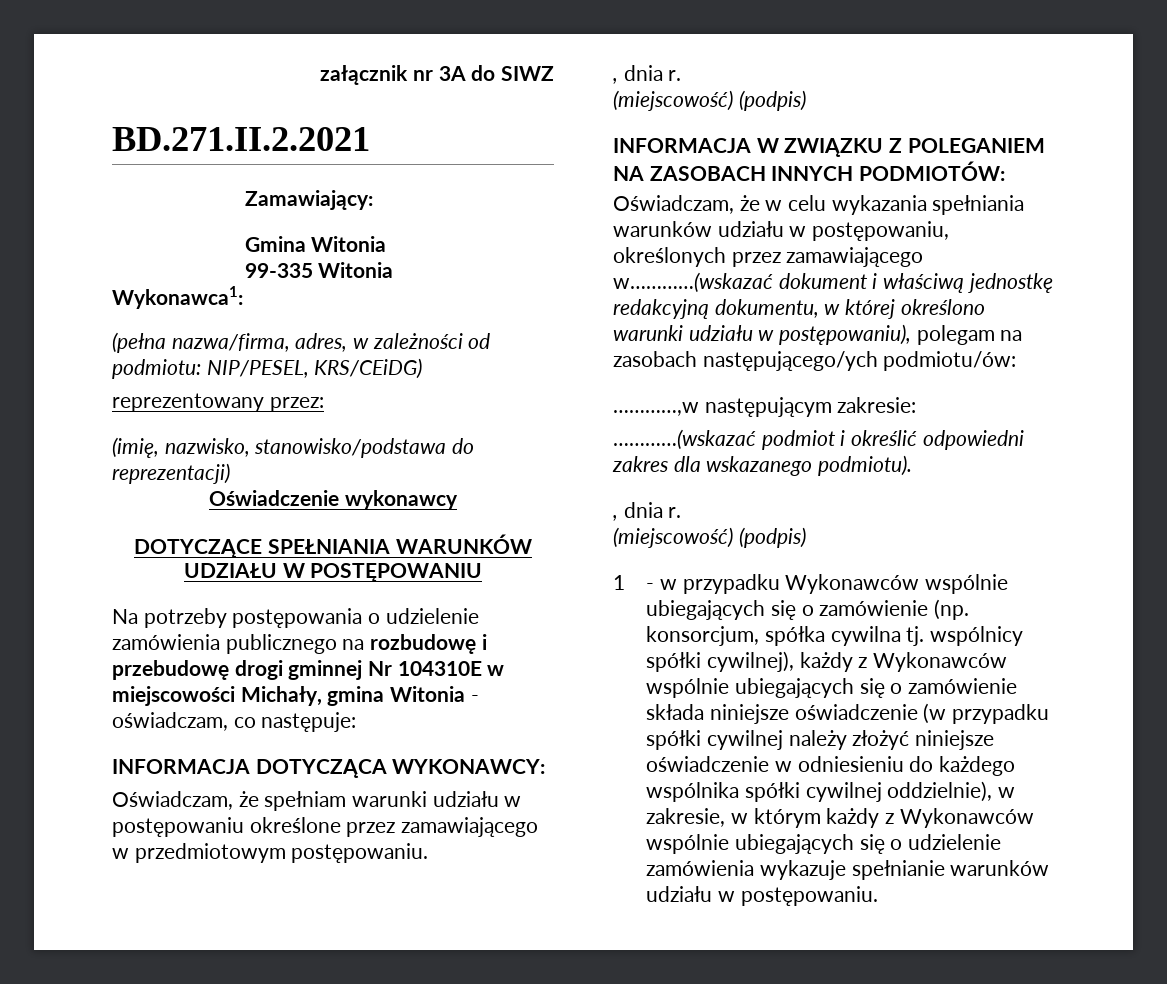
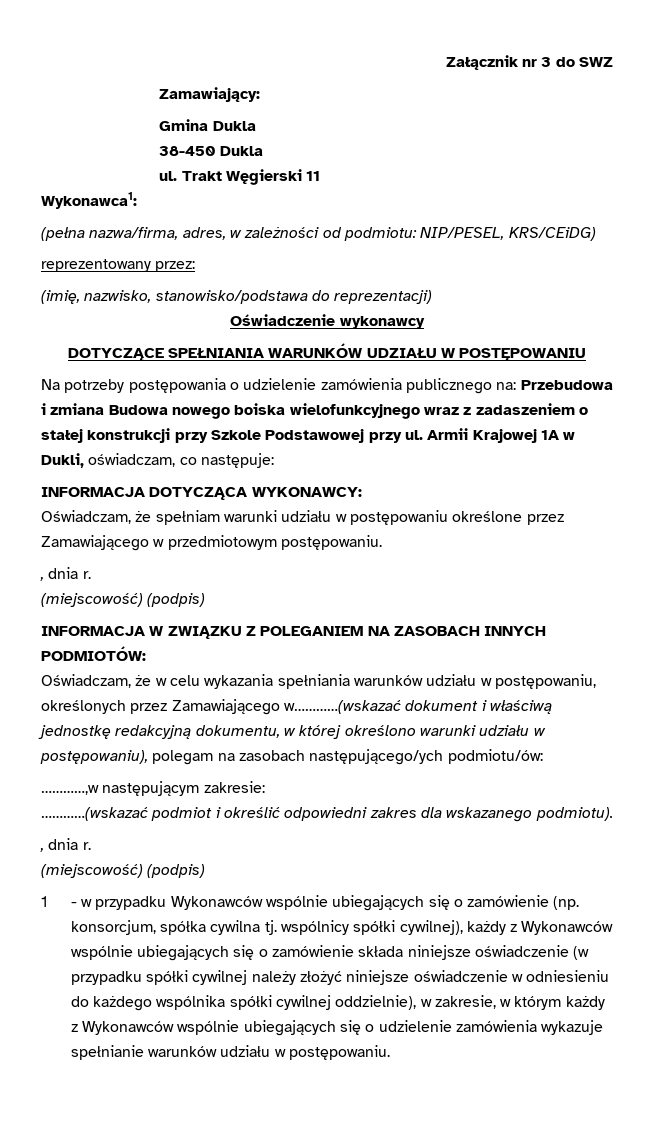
[320,65,554,85] [112,127,370,151] [244,190,373,210] [244,236,387,252] [244,262,394,278] załącznik nr 3A do SIWZ // BD.271.II.2.2021 // Zamawiający: // Gmina Witonia // 99-335 Witonia -> [445,55,614,70] [159,87,261,102] [159,119,256,131] [159,146,263,156] [159,169,321,185] Załącznik nr 3 do SWZ // Zamawiający: // Gmina Dukla // 38-450 Dukla // ul. Trakt Węgierski 11
[342,634,487,654] [112,660,505,680] [112,686,479,706] na rozbudowę i przebudowę drogi gminnej Nr 104310E w miejscowości Michały, gmina Witonia - -> [496,380,613,390] [41,403,588,419] [41,428,576,443] [41,453,84,468] na: Przebudowa i zmiana Budowa nowego boiska wielofunkcyjnego wraz z zadaszeniem o stałej konstrukcji przy Szkole Podstawowej przy ul. Armii Krajowej 1A w Dukli,
[401,817,539,837] zamawiającego -> [41,535,149,551] Zamawiającego
[786,247,924,267] zamawiającego -> [171,699,280,715] Zamawiającego

